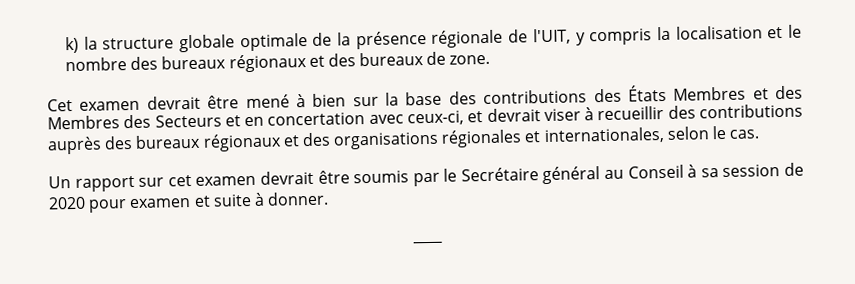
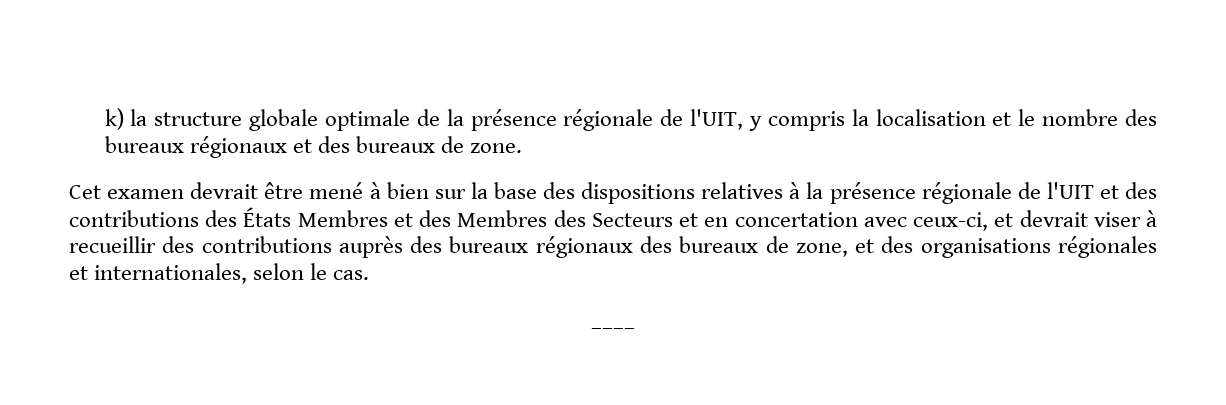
(477, 98) none -> [581,182,1157,204] dispositions relatives à la présence régionale de l'UIT et des
(282, 142) none -> [640,236,848,257] des bureaux de zone,
[48,162,805,192] [48,191,330,213] // Un rapport sur cet examen devrait être soumis par le Secrétaire général au Conseil à sa session de 2020 pour examen et suite à donner. -> (370, 275) none

